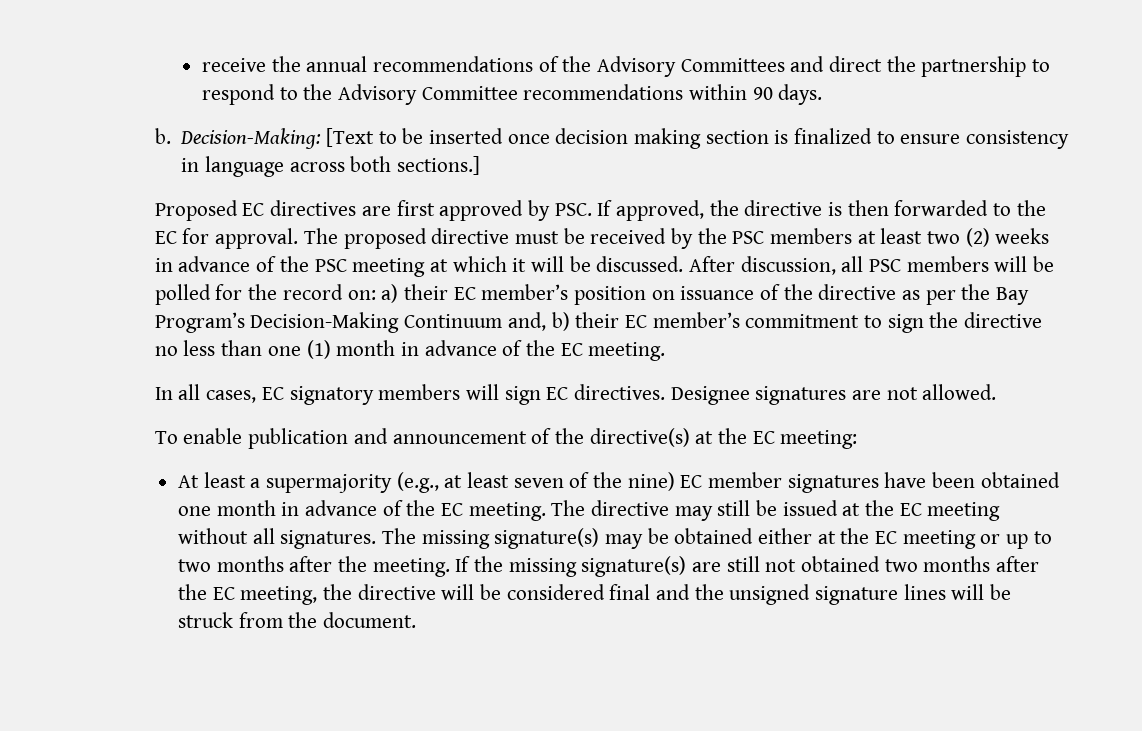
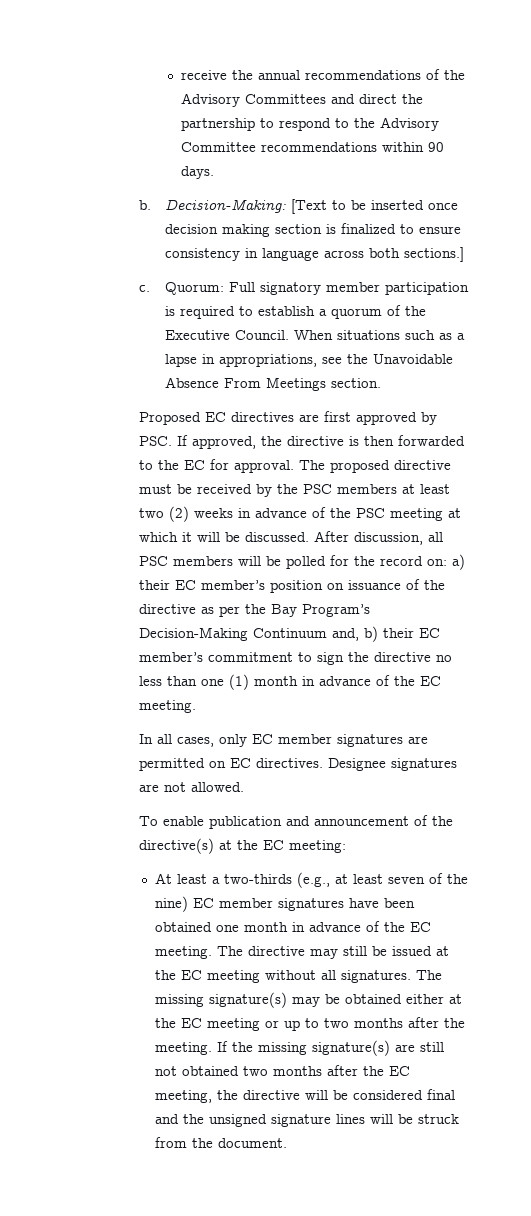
(480, 165) none -> [138,282,469,295] [164,305,426,319] [164,330,465,340] [164,354,453,367] [164,377,381,391] // c. Quorum: Full signatory member participation is required to establish a quorum of the Executive Council. When situations such as a lapse in appropriations, see the Unavoidable Absence From Meetings section.
[261,384,541,405] EC signatory members will sign -> [218,734,428,747] [138,758,226,771] only EC member signatures are permitted on
[265,474,392,493] supermajority -> [224,874,293,884] two-thirds

